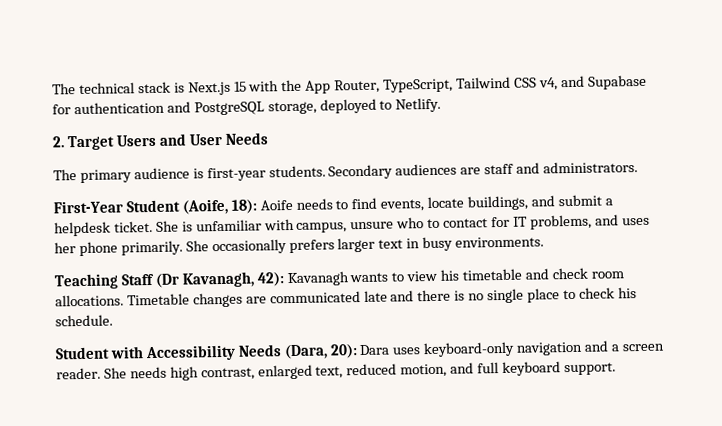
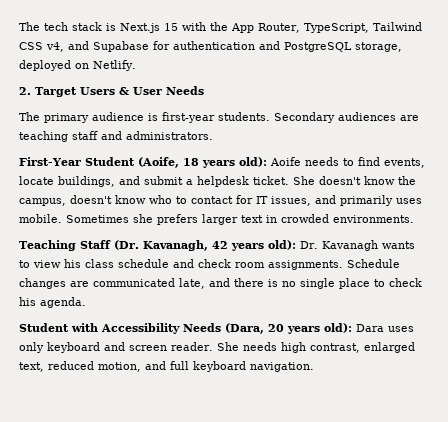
[52,82,135,95] The technical -> [19,22,68,31] The tech
[379,100,393,110] to -> [75,63,89,69] on
[158,133,187,146] and -> [119,87,129,95] &
(482, 171) none -> [19,131,68,142] teaching
[230,199,257,214] 18): -> [182,157,267,168] 18 years old):
[181,218,395,233] is unfamiliar with campus, unsure -> [319,176,416,185] [19,195,146,206] doesn't know the campus, doesn't know
[529,214,650,230] [54,239,287,257] problems, and uses her phone primarily. She occasionally -> [271,195,422,206] [19,214,153,223] issues, and primarily uses mobile. Sometimes she
[422,236,454,252] busy -> [281,214,329,223] crowded
[154,271,285,288] (Dr Kavanagh, 42): -> [113,240,318,251] (Dr. Kavanagh, 42 years old): Dr.
[462,268,523,281] timetable -> [85,259,169,268] class schedule
[55,293,190,307] allocations. Timetable -> [268,259,400,270] assignments. Schedule
[363,290,388,302] late -> [179,278,205,289] late,
[55,314,113,327] schedule. -> [40,297,86,308] agenda.
[329,340,621,359] 20): Dara uses keyboard-only navigation and a -> [268,323,414,334] [19,342,125,353] 20 years old): Dara uses only keyboard and
[563,362,616,376] support. -> [250,362,314,372] navigation.

